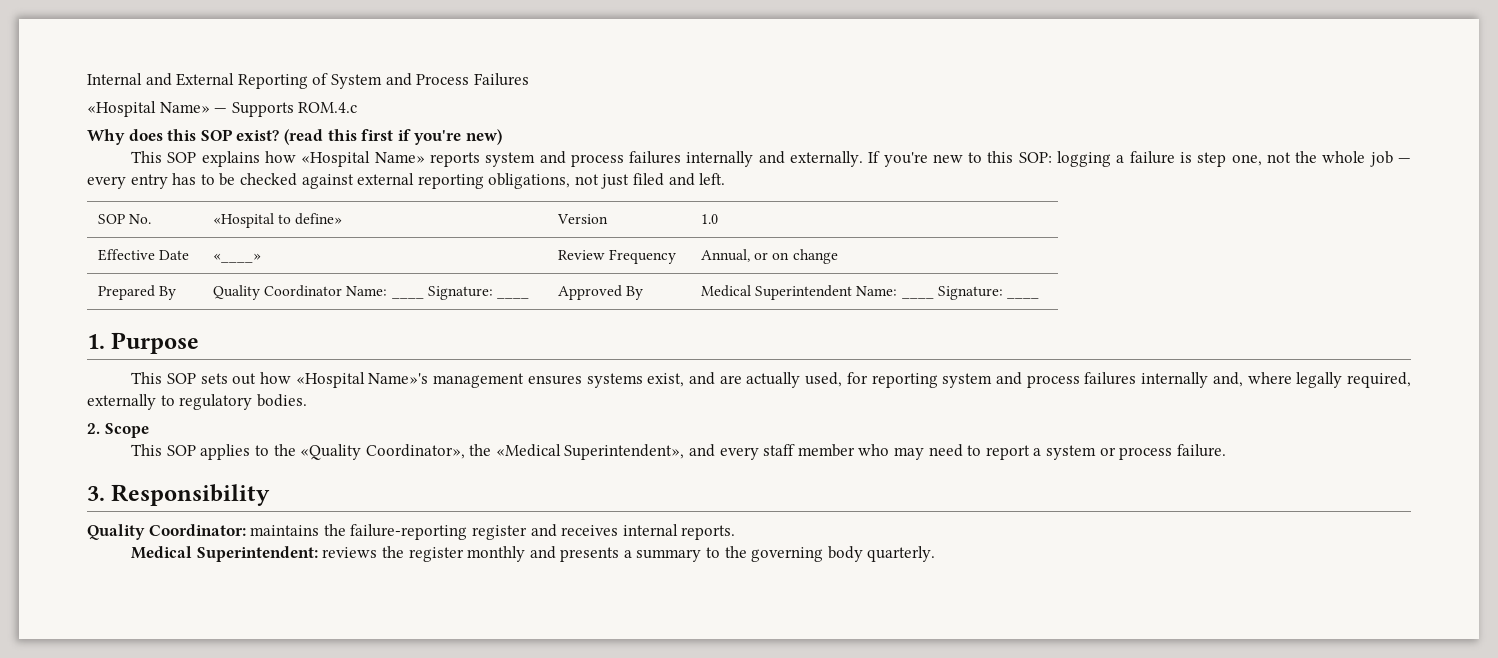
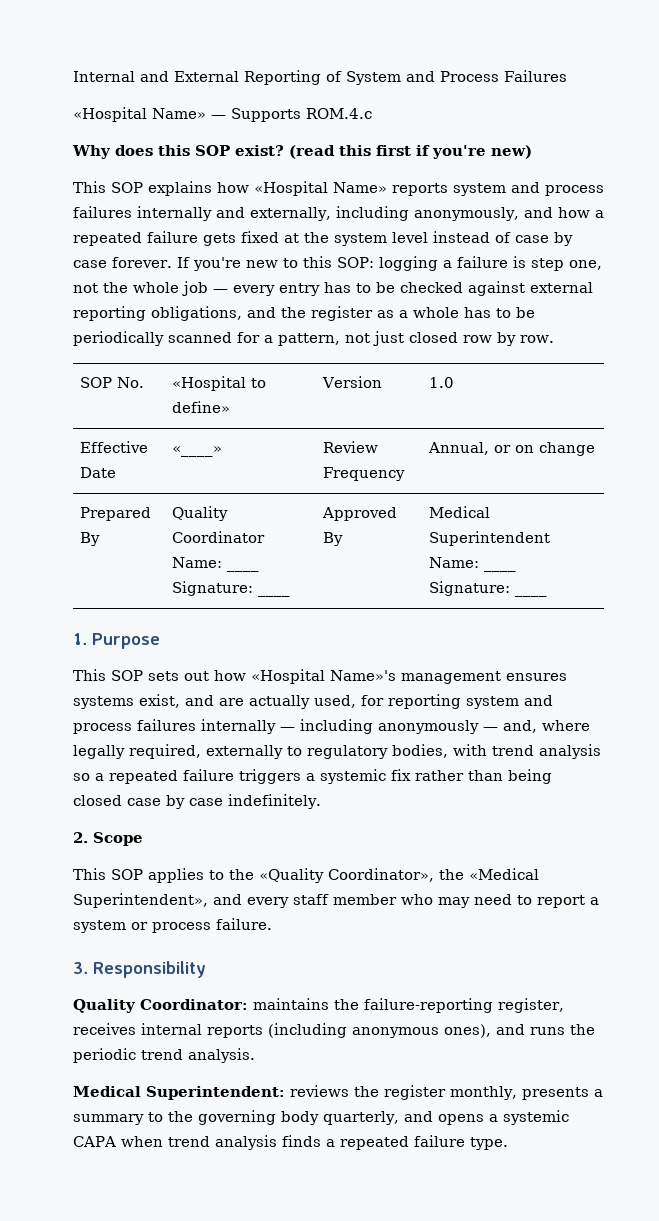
[790,151,864,167] externally. -> [250,206,604,221] [73,231,573,246] [73,257,172,268] externally, including anonymously, and how a repeated failure gets fixed at the system level instead of case by case forever.
[574,173,726,189] not just filed and left. -> [247,306,535,321] [73,331,554,346] and the register as a whole has to be periodically scanned for a pattern, not just closed row by row.
(1209, 380) none -> [280,719,498,734] — including anonymously —
[256,394,307,407] bodies. -> [392,744,601,759] [73,769,552,784] [73,794,321,809] bodies, with trend analysis so a repeated failure triggers a systemic fix rather than being closed case by case indefinitely.
[471,524,736,540] register and receives internal reports. -> [498,998,564,1013] [73,1023,595,1038] [73,1048,255,1063] register, receives internal reports (including anonymous ones), and runs the periodic trend analysis.
[467,546,556,562] monthly and -> [450,1086,517,1100] monthly,
[867,546,936,562] quarterly. -> [323,1110,569,1125] [73,1135,508,1150] quarterly, and opens a systemic CAPA when trend analysis finds a repeated failure type.

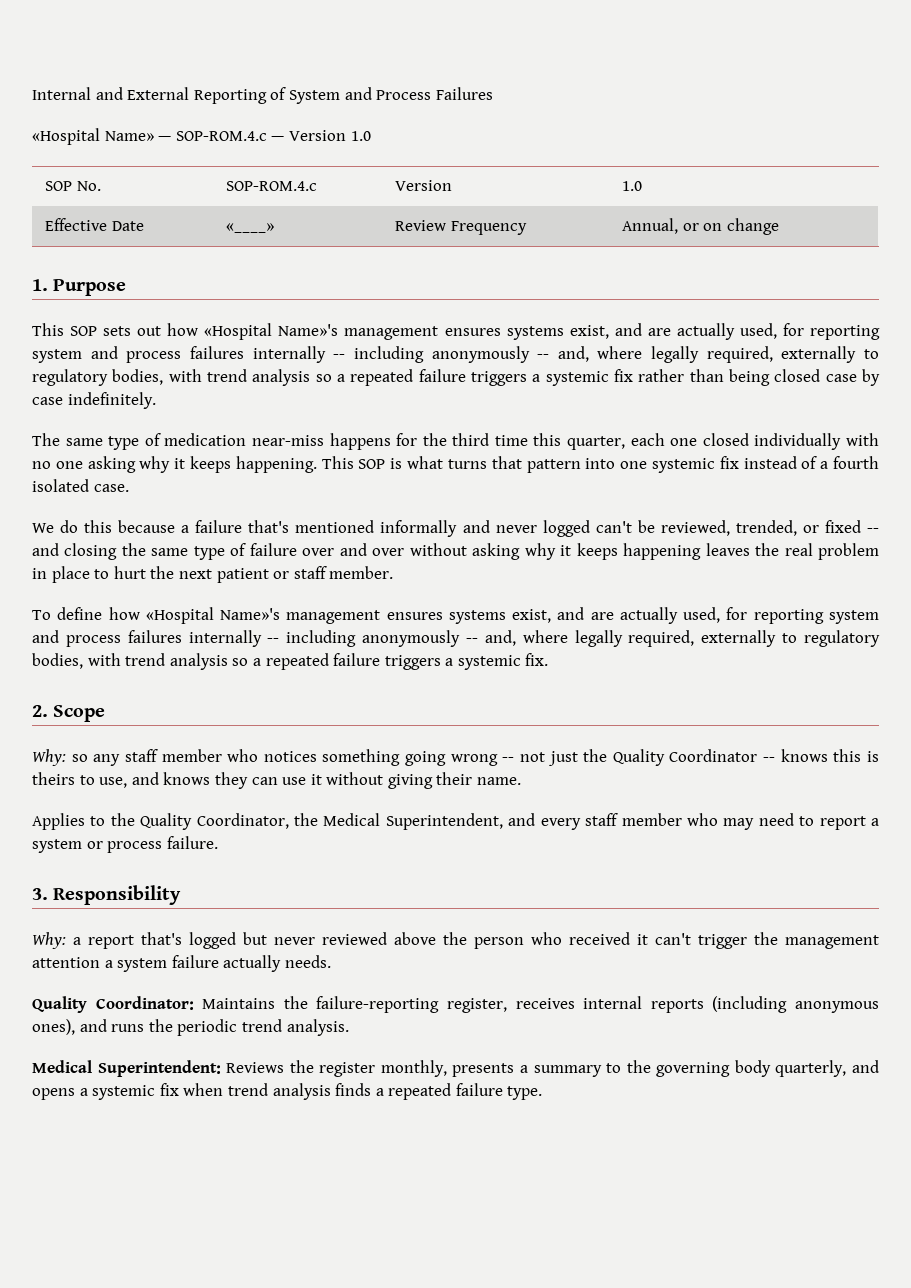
[231,108,372,122] [72,145,532,159] [73,181,604,196] [73,206,604,221] [73,231,573,246] [73,256,602,271] [73,281,593,296] [73,306,535,321] [73,331,554,346] Supports ROM.4.c // Why does this SOP exist? (read this first if you're new) // This SOP explains how «Hospital Name» reports system and process failures internally and externally, including anonymously, and how a repeated failure gets fixed at the system level instead of case by case forever. If you're new to this SOP: logging a failure is step one, not the whole job — every entry has to be checked against external reporting obligations, and the register as a whole has to be periodically scanned for a pattern, not just closed row by row. -> [175,130,371,141] SOP-ROM.4.c — Version 1.0
[172,376,267,391] [172,401,231,413] «Hospital to define» -> [226,181,318,191] SOP-ROM.4.c
[80,507,152,521] [80,532,101,546] [172,506,229,521] [172,531,266,543] [172,557,223,568] [227,568,260,572] [172,581,291,597] [322,507,398,521] [323,532,344,546] [429,506,491,518] [429,531,551,546] [429,557,480,568] [484,568,517,572] [429,581,548,597] // Prepared By | Quality Coordinator Name: ____ Signature: ____ | Approved By | Medical Superintendent Name: ____ Signature: ____ -> (780, 226) none
[280,719,498,734] — including anonymously — -> [333,346,550,363] -- including anonymously --
[73,832,143,846] [73,868,539,883] [73,893,208,908] 2. Scope // This SOP applies to the «Quality Coordinator», the «Medical Superintendent», -> [32,433,879,450] [32,456,880,473] [32,479,129,492] [32,520,879,537] [32,543,880,560] [32,566,394,583] [32,607,879,624] [32,630,881,647] [32,653,549,670] [32,705,106,722] [32,749,880,766] [32,772,522,789] [32,813,503,830] The same type of medication near-miss happens for the third time this quarter, each one closed individually with no one asking why it keeps happening. This SOP is what turns that pattern into one systemic fix instead of a fourth isolated case. // We do this because a failure that's mentioned informally and never logged can't be reviewed, trended, or fixed -- and closing the same type of failure over and over without asking why it keeps happening leaves the real problem in place to hurt the next patient or staff member. // To define how «Hospital Name»'s management ensures systems exist, and are actually used, for reporting system and process failures internally -- including anonymously -- and, where legally required, externally to regulatory bodies, with trend analysis so a repeated failure triggers a systemic fix. // 2. Scope // Why: so any staff member who notices something going wrong -- not just the Quality Coordinator -- knows this is theirs to use, and knows they can use it without giving their name. // Applies to the Quality Coordinator, the Medical Superintendent,
(206, 969) none -> [32,932,879,949] [32,955,331,972] // Why: a report that's logged but never reviewed above the person who received it can't trigger the management attention a system failure actually needs.
[253,998,329,1010] maintains -> [202,998,276,1009] Maintains
[290,1085,349,1097] reviews -> [226,1062,285,1073] Reviews
[73,1136,116,1147] CAPA -> [159,1083,179,1096] fix

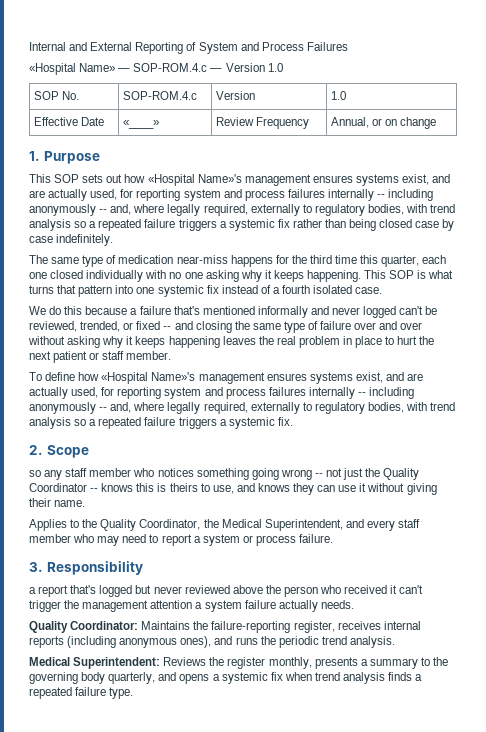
[32,749,66,766] Why: -> (89, 451) none
[32,932,66,949] Why: -> (143, 568) none

